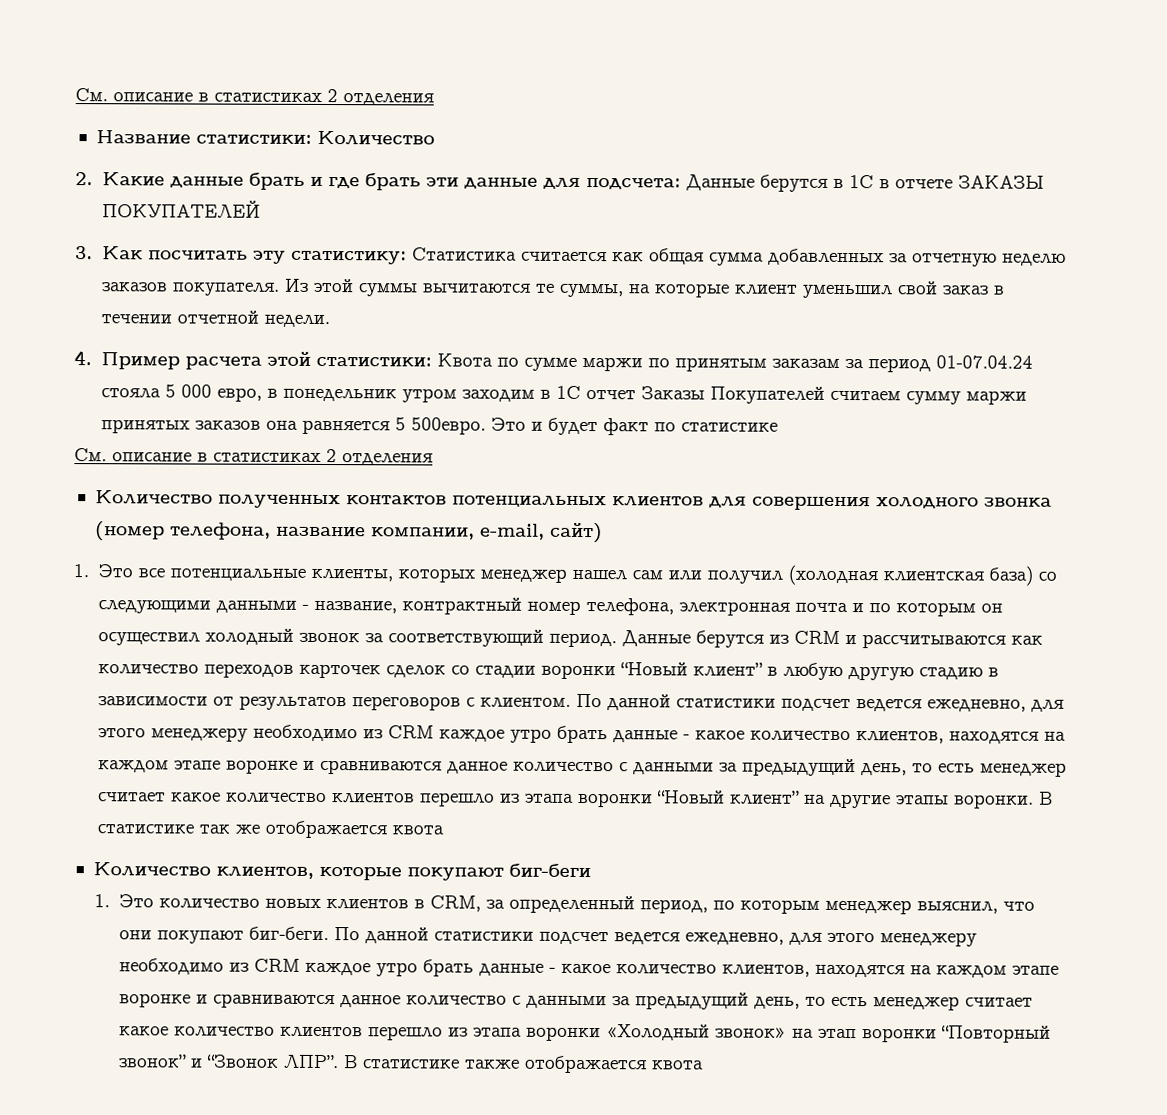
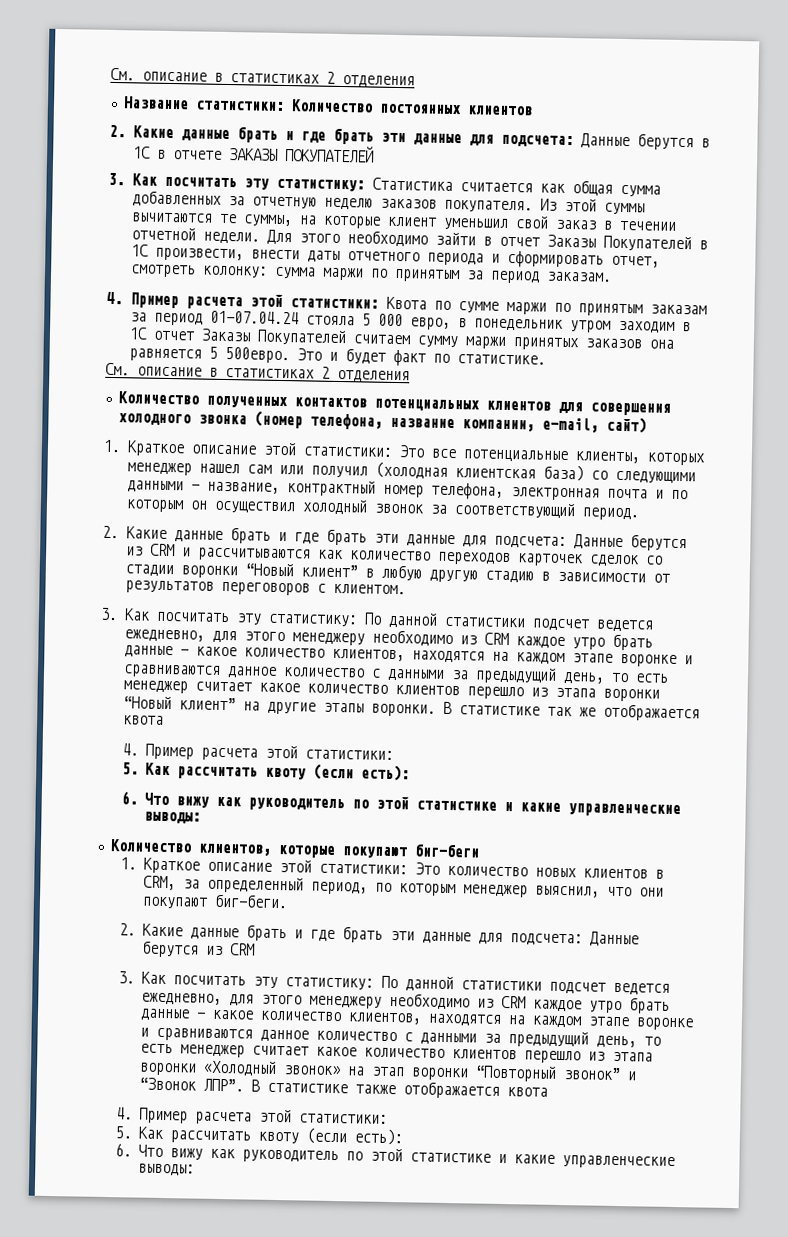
(435, 138) none -> [378,103,533,116] постоянных клиентов
(330, 321) none -> [265,229,708,253] [130,244,660,269] [129,264,612,284] Для этого необходимо зайти в отчет Заказы Покупателей в 1С произвести, внести даты отчетного периода и сформировать отчет, смотреть колонку: сумма маржи по принятым за период заказам.
[680,422,778,432] статистике -> [456,354,546,365] статистике.
(89, 571) none -> [126,440,393,457] Краткое описание этой статистики:
(617, 640) none -> [102,525,567,549] // 2. Какие данные брать и где брать эти данные для подсчета:
(571, 702) none -> [100,607,358,628] // 3. Как посчитать эту статистику:
(444, 830) none -> [121,743,395,761] [121,762,411,782] [120,791,682,818] [144,811,202,824] // 4. Пример расчета этой статистики: // 5. Как рассчитать квоту (если есть): // 6. Что вижу как руководитель по этой статистике и какие управленческие выводы:
(111, 901) none -> [143,857,409,875] Краткое описание этой статистики:
(329, 933) none -> [118,923,640,947] [142,940,256,958] [117,971,375,991] // 2. Какие данные брать и где брать эти данные для подсчета: Данные берутся из CRM // 3. Как посчитать эту статистику:
(704, 1065) none -> [115,1107,389,1125] [114,1126,404,1146] [114,1143,676,1170] [138,1163,196,1176] // 4. Пример расчета этой статистики: // 5. Как рассчитать квоту (если есть): // 6. Что вижу как руководитель по этой статистике и какие управленческие выводы:

